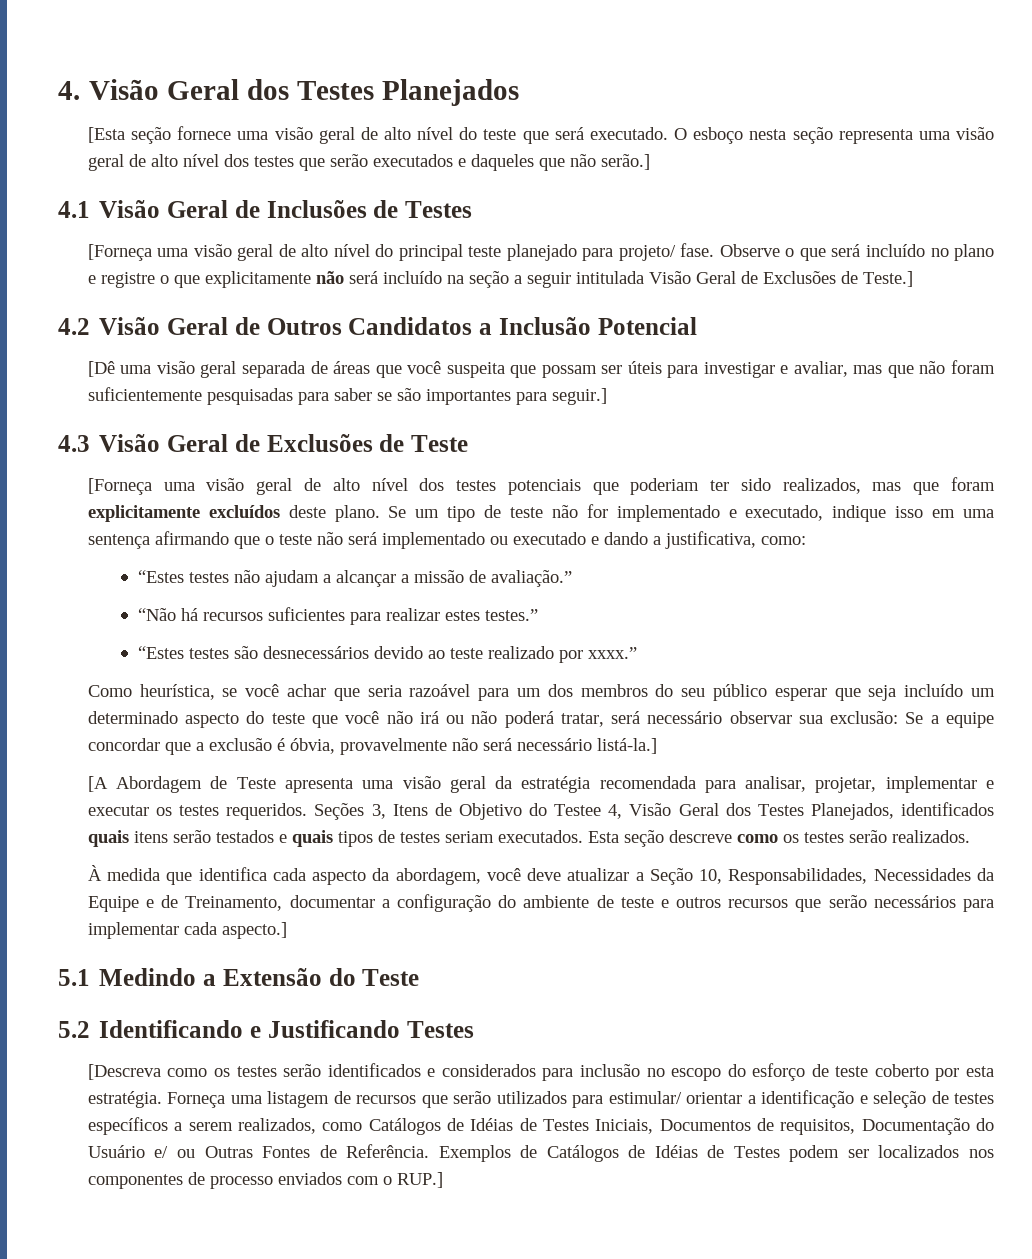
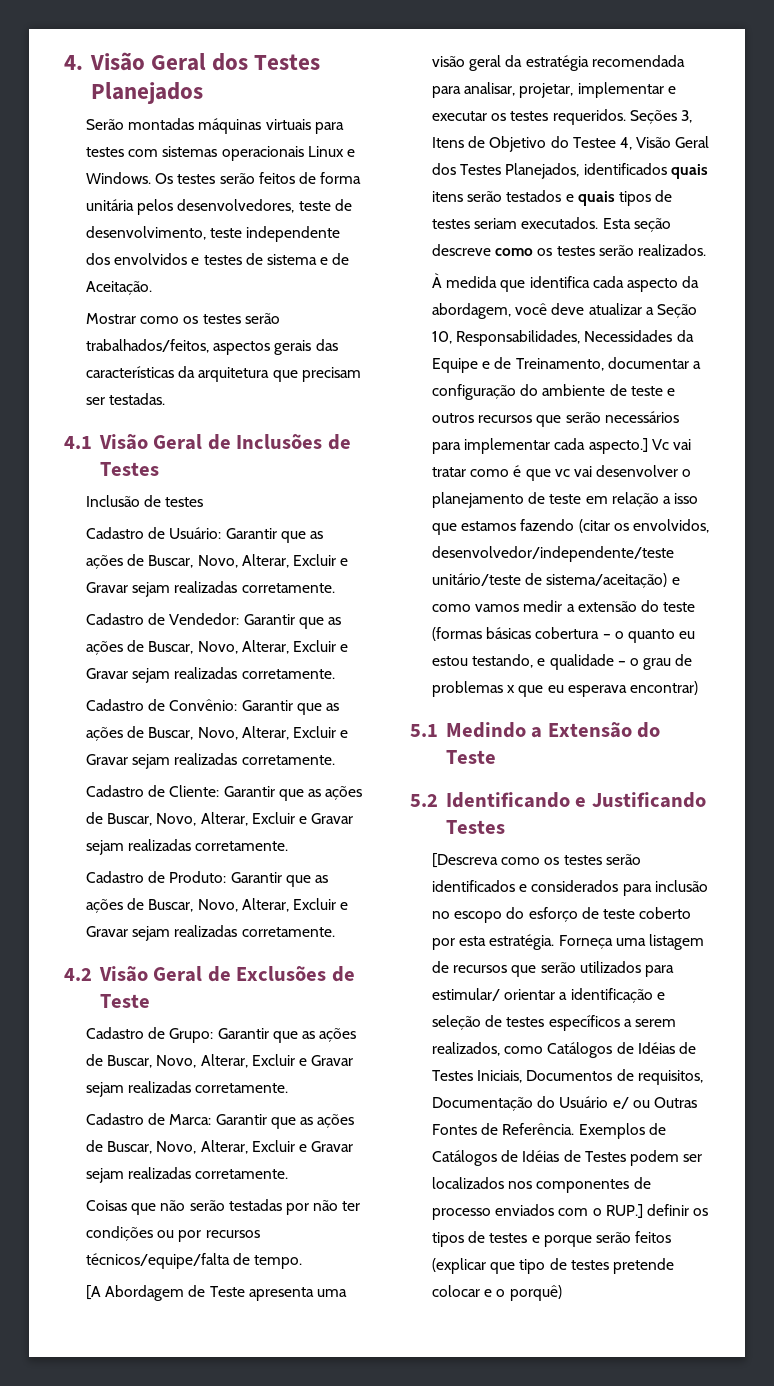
[87,126,994,144] [87,154,650,171] [Esta seção fornece uma visão geral de alto nível do teste que será executado. O esboço nesta seção representa uma visão geral de alto nível dos testes que serão executados e daqueles que não serão.] -> [86,118,344,134] [86,146,355,161] [86,172,362,184] [86,199,352,215] [86,226,341,242] [86,253,350,265] [86,281,153,295] [86,313,280,324] [86,339,338,355] [86,366,361,382] [86,393,166,405] Serão montadas máquinas virtuais para testes com sistemas operacionais Linux e Windows. Os testes serão feitos de forma unitária pelos desenvolvedores, teste de desenvolvimento, teste independente dos envolvidos e testes de sistema e de Aceitação. // Mostrar como os testes serão trabalhados/feitos, aspectos gerais das características da arquitetura que precisam ser testadas.
[87,243,995,261] [87,271,913,288] [58,317,697,335] [87,360,996,378] [87,387,607,405] [58,435,90,452] [Forneça uma visão geral de alto nível do principal teste planejado para projeto/ fase. Observe o que será incluído no plano e registre o que explicitamente não será incluído na seção a seguir intitulada Visão Geral de Exclusões de Teste.] // 4.2 Visão Geral de Outros Candidatos a Inclusão Potencial // [Dê uma visão geral separada de áreas que você suspeita que possam ser úteis para investigar e avaliar, mas que não foram suficientemente pesquisadas para saber se são importantes para seguir.] // 4.3 -> [86,495,204,507] [86,527,323,543] [86,554,349,569] [86,581,335,597] [86,613,341,629] [86,640,349,655] [86,667,335,683] [86,699,339,715] [86,726,349,741] [86,753,335,769] [86,785,363,801] [86,812,354,826] [86,839,289,855] [86,871,328,887] [86,898,349,913] [86,925,335,941] [64,968,92,981] Inclusão de testes // Cadastro de Usuário: Garantir que as ações de Buscar, Novo, Alterar, Excluir e Gravar sejam realizadas corretamente. // Cadastro de Vendedor: Garantir que as ações de Buscar, Novo, Alterar, Excluir e Gravar sejam realizadas corretamente. // Cadastro de Convênio: Garantir que as ações de Buscar, Novo, Alterar, Excluir e Gravar sejam realizadas corretamente. // Cadastro de Cliente: Garantir que as ações de Buscar, Novo, Alterar, Excluir e Gravar sejam realizadas corretamente. // Cadastro de Produto: Garantir que as ações de Buscar, Novo, Alterar, Excluir e Gravar sejam realizadas corretamente. // 4.2
[87,477,996,495] [87,504,995,522] [87,531,806,549] [138,570,573,587] [138,607,539,625] [138,646,638,663] [87,684,995,701] [87,711,995,728] [87,738,657,755] [Forneça uma visão geral de alto nível dos testes potenciais que poderiam ter sido realizados, mas que foram explicitamente excluídos deste plano. Se um tipo de teste não for implementado e executado, indique isso em uma sentença afirmando que o teste não será implementado ou executado e dando a justificativa, como: // “Estes testes não ajudam a alcançar a missão de avaliação.” // “Não há recursos suficientes para realizar estes testes.” // “Estes testes são desnecessários devido ao teste realizado por xxxx.” // Como heurística, se você achar que seria razoável para um dos membros do seu público esperar que seja incluído um determinado aspecto do teste que você não irá ou não poderá tratar, será necessário observar sua exclusão: Se a equipe concordar que a exclusão é óbvia, provavelmente não será necessário listá-la.] -> [86,1027,357,1043] [86,1054,354,1068] [86,1081,289,1097] [86,1113,355,1129] [86,1140,354,1154] [86,1167,289,1183] [86,1199,361,1215] [86,1226,260,1242] [86,1253,303,1269] Cadastro de Grupo: Garantir que as ações de Buscar, Novo, Alterar, Excluir e Gravar sejam realizadas corretamente. // Cadastro de Marca: Garantir que as ações de Buscar, Novo, Alterar, Excluir e Gravar sejam realizadas corretamente. // Coisas que não serão testadas por não ter condições ou por recursos técnicos/equipe/falta de tempo.
(287, 930) none -> [651,439,691,450] [432,465,692,481] [432,492,699,508] [432,519,709,535] [432,546,675,562] [432,573,680,588] [432,600,696,612] [432,627,696,643] [432,654,693,670] [432,681,698,697] Vc vai tratar como é que vc vai desenvolver o planejamento de teste em relação a isso que estamos fazendo (citar os envolvidos, desenvolvedor/independente/teste unitário/teste de sistema/aceitação) e como vamos medir a extensão do teste (formas básicas cobertura – o quanto eu estou testando, e qualidade – o grau de problemas x que eu esperava encontrar)
(443, 1180) none -> [646,1204,709,1216] [432,1231,672,1247] [432,1258,674,1274] [432,1285,562,1301] definir os tipos de testes e porque serão feitos (explicar que tipo de testes pretende colocar e o porquê)

